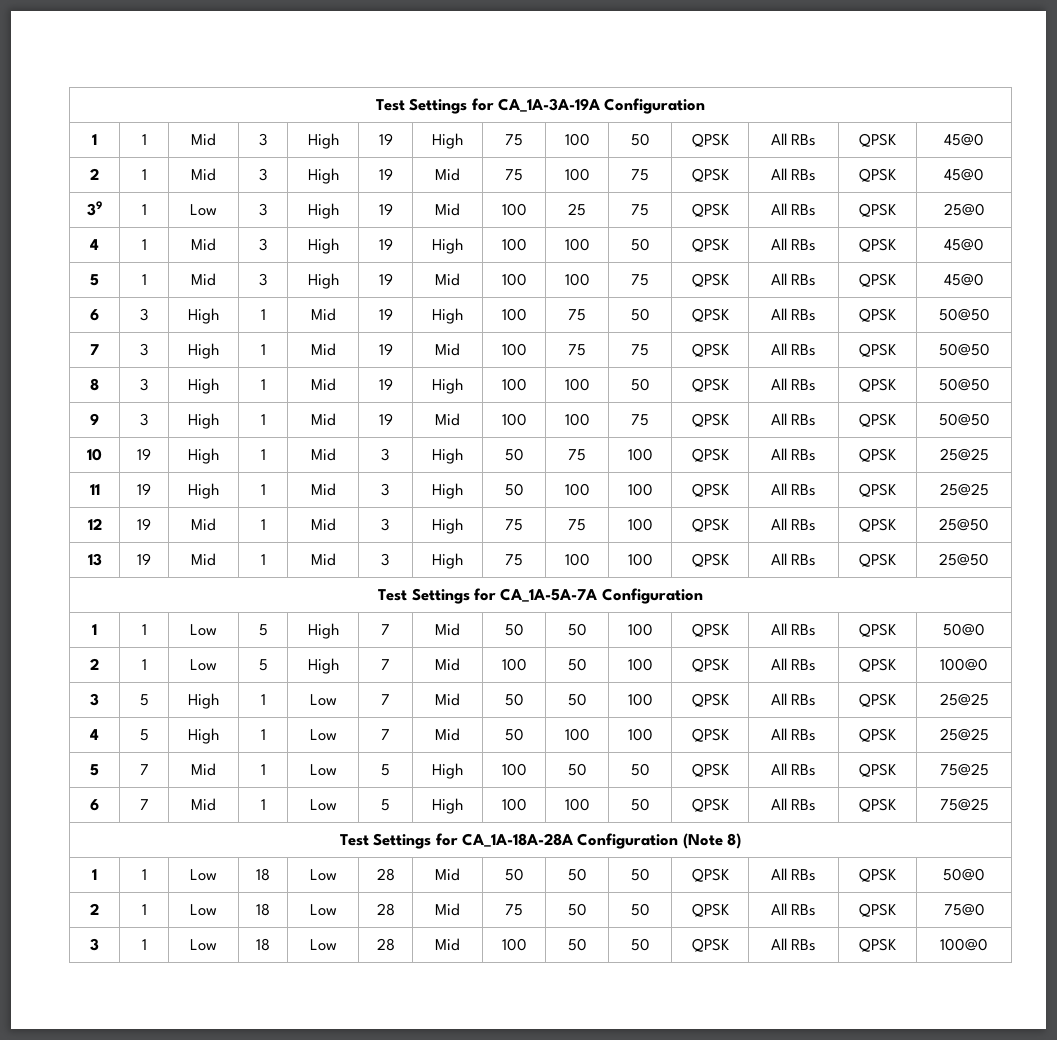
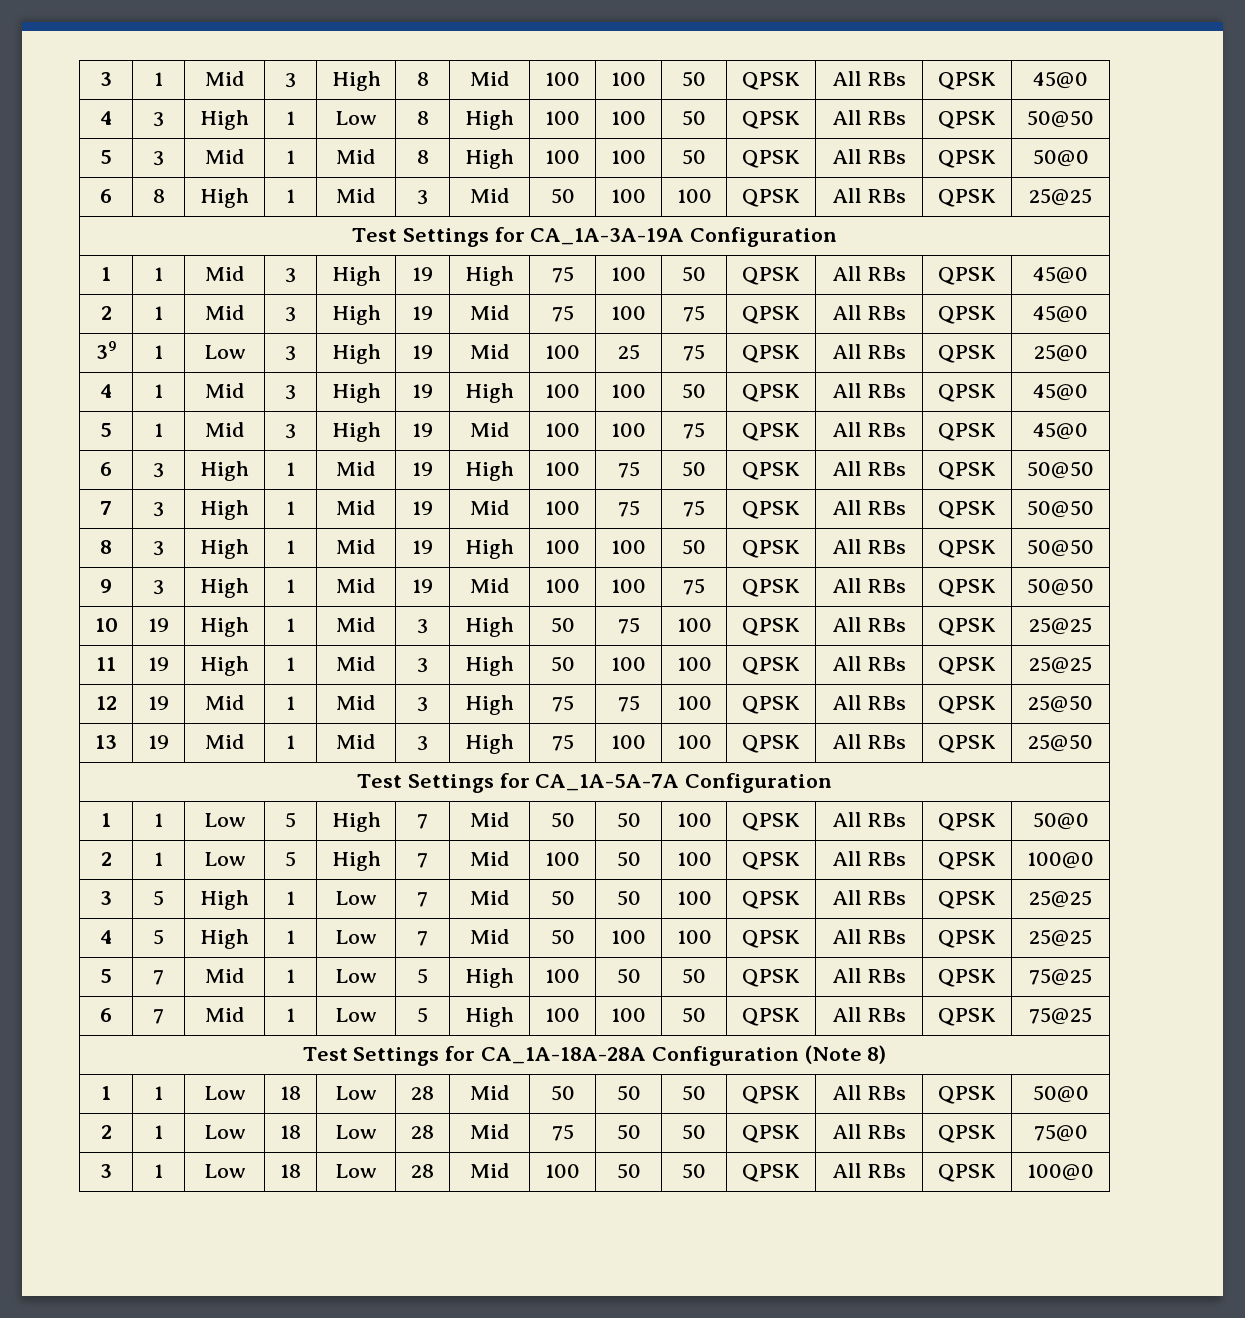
(375, 105) none -> [100,72,112,86] [154,72,163,86] [204,71,245,86] [285,73,296,88] [331,71,381,91] [416,72,429,86] [469,71,510,86] [545,72,580,86] [611,72,646,86] [682,71,706,87] [742,72,800,90] [831,71,907,86] [938,72,996,90] [1033,71,1088,89] [100,111,112,125] [153,112,164,127] [200,110,249,130] [286,111,295,125] [335,111,377,125] [416,111,429,125] [465,110,514,130] [545,111,580,125] [611,111,646,125] [682,110,706,126] [742,111,800,129] [831,110,907,125] [938,111,996,129] [1027,110,1094,128] [100,150,112,164] [153,151,164,166] [204,149,245,164] [286,150,295,164] [336,149,376,164] [416,150,429,164] [465,149,514,169] [545,150,580,164] [611,150,646,164] [682,149,706,165] [742,150,800,168] [831,149,907,164] [938,150,996,168] [1032,149,1089,167] [100,189,112,203] [152,189,165,203] [200,188,249,208] [286,189,295,203] [336,188,376,203] [417,190,428,205] [469,188,510,203] [550,188,575,204] [611,189,646,203] [676,189,712,203] [742,189,800,207] [831,188,907,203] [938,189,996,207] [1029,188,1092,206] 3 | 1 | Mid | 3 | High | 8 | Mid | 100 | 100 | 50 | QPSK | All RBs | QPSK | 45@0 // 4 | 3 | High | 1 | Low | 8 | High | 100 | 100 | 50 | QPSK | All RBs | QPSK | 50@50 // 5 | 3 | Mid | 1 | Mid | 8 | High | 100 | 100 | 50 | QPSK | All RBs | QPSK | 50@0 // 6 | 8 | High | 1 | Mid | 3 | Mid | 50 | 100 | 100 | QPSK | All RBs | QPSK | 25@25 //

